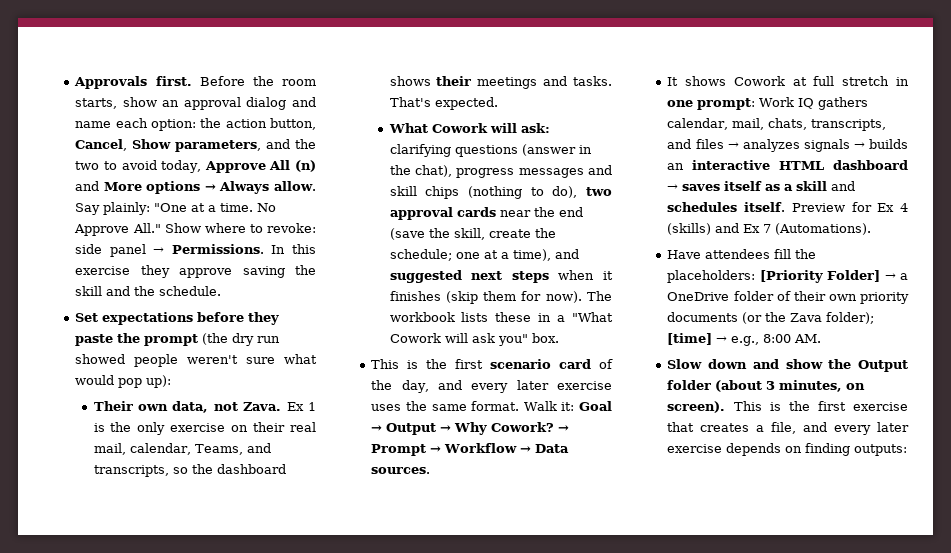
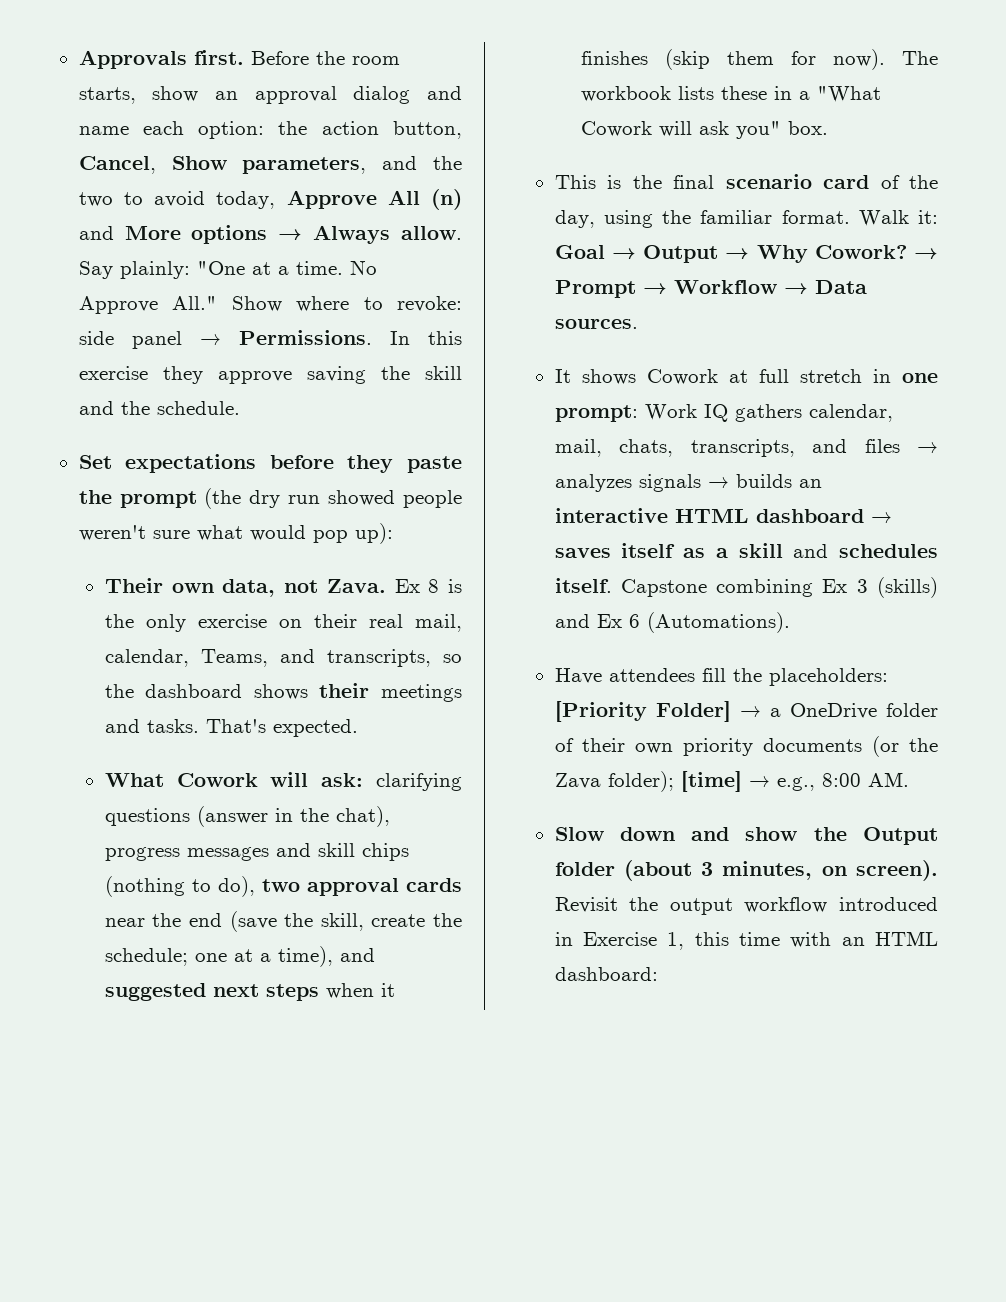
[308,402,317,411] 1 -> [428,579,440,593] 8
[455,359,484,369] first -> [673,175,715,189] final
[438,380,612,393] [371,401,467,411] and every later exercise uses the same -> [603,210,773,228] using the familiar
[791,202,908,212] Preview for Ex 4 -> [620,579,868,597] Capstone combining Ex 3
[763,224,772,233] 7 -> [628,614,640,628] 6
[733,401,908,411] [667,422,909,435] [667,443,908,456] This is the first exercise that creates a file, and every later exercise depends on finding outputs: -> [554,897,938,915] [554,931,938,950] [554,967,658,981] Revisit the output workflow introduced in Exercise 1, this time with an HTML dashboard:

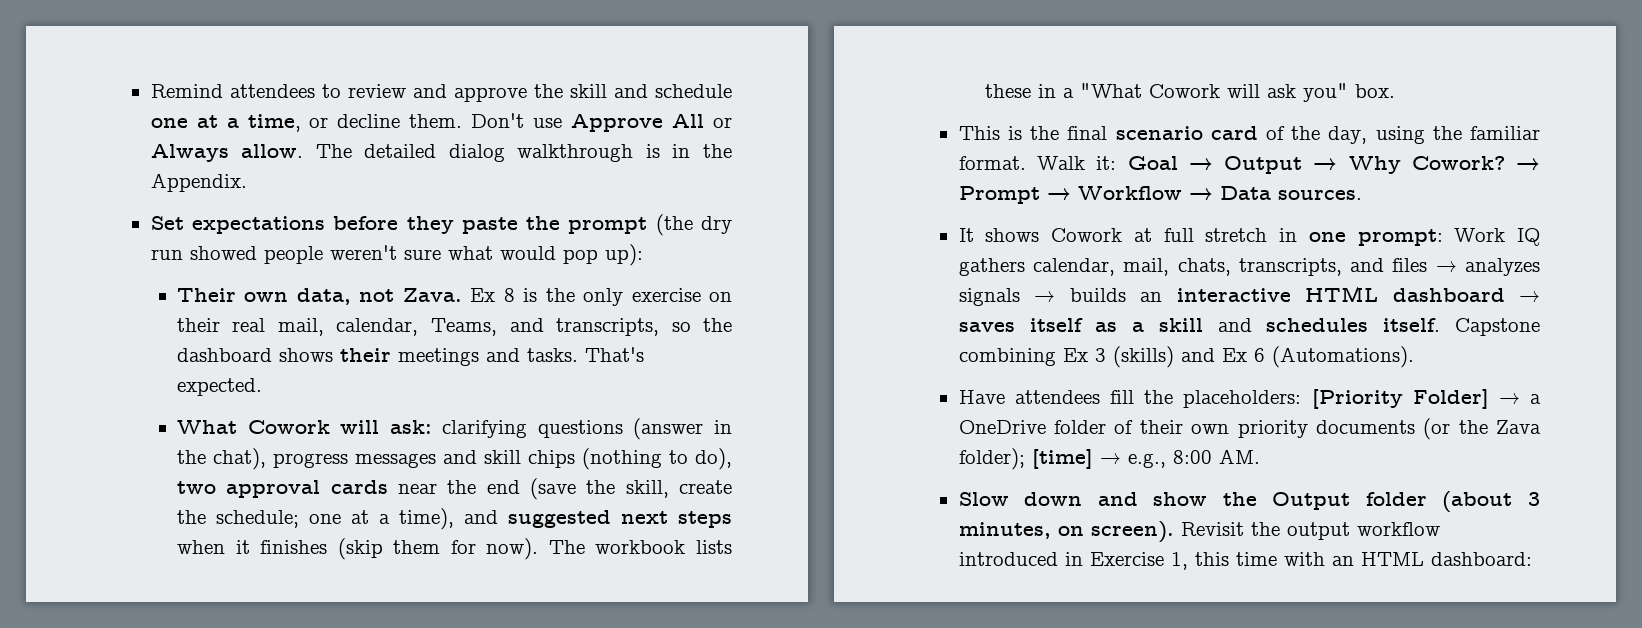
[78,50,400,69] [78,86,462,104] [78,121,462,139] [78,156,463,174] [78,189,462,210] [78,225,462,244] [78,260,377,279] [78,296,463,314] [78,330,462,349] [78,366,462,384] [78,401,240,415] Approvals first. Before the room starts, show an approval dialog and name each option: the action button, Cancel, Show parameters, and the two to avoid today, Approve All (n) and More options → Always allow. Say plainly: "One at a time. No Approve All." Show where to revoke: side panel → Permissions. In this exercise they approve saving the skill and the schedule. -> [150,84,732,102] [150,113,733,132] [150,144,732,162] [150,173,247,192] Remind attendees to review and approve the skill and schedule one at a time, or decline them. Don't use Approve All or Always allow. The detailed dialog walkthrough is in the Appendix.

